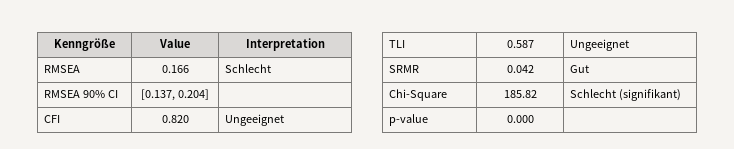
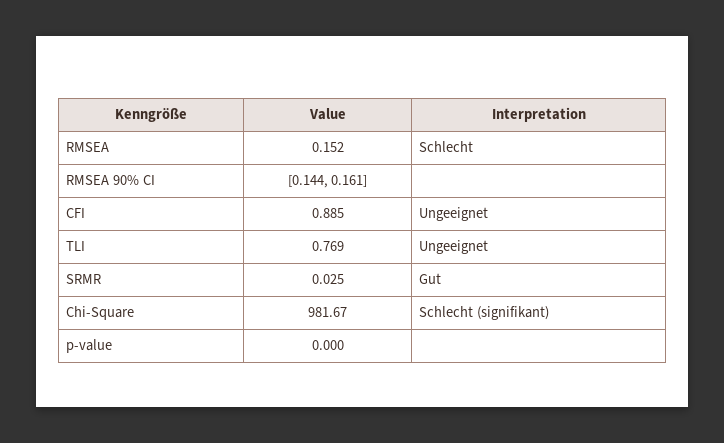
[161,65,189,73] 0.166 -> [311,142,344,152] 0.152
[141,89,209,101] [0.137, 0.204] -> [287,175,368,188] [0.144, 0.161]
[161,115,189,123] 0.820 -> [311,208,344,218] 0.885
[506,40,534,48] 0.587 -> [311,241,344,251] 0.769
[506,65,534,73] 0.042 -> [311,274,344,284] 0.025
[503,90,537,98] 185.82 -> [308,307,347,317] 981.67

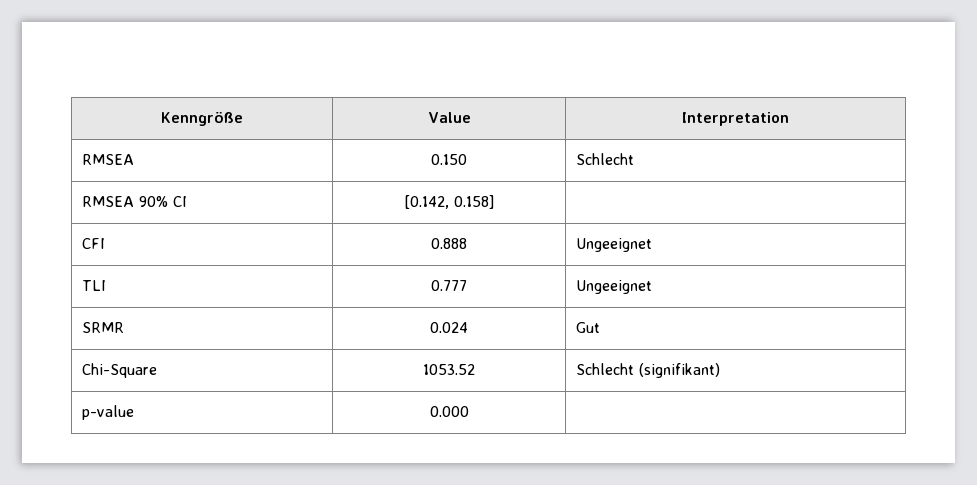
[311,142,344,152] 0.152 -> [430,154,467,165] 0.150
[287,175,368,188] [0.144, 0.161] -> [403,195,495,209] [0.142, 0.158]
[311,208,344,218] 0.885 -> [430,238,467,249] 0.888
[311,241,344,251] 0.769 -> [430,280,467,291] 0.777
[311,274,344,284] 0.025 -> [429,322,468,333] 0.024
[308,307,347,317] 981.67 -> [422,364,475,375] 1053.52

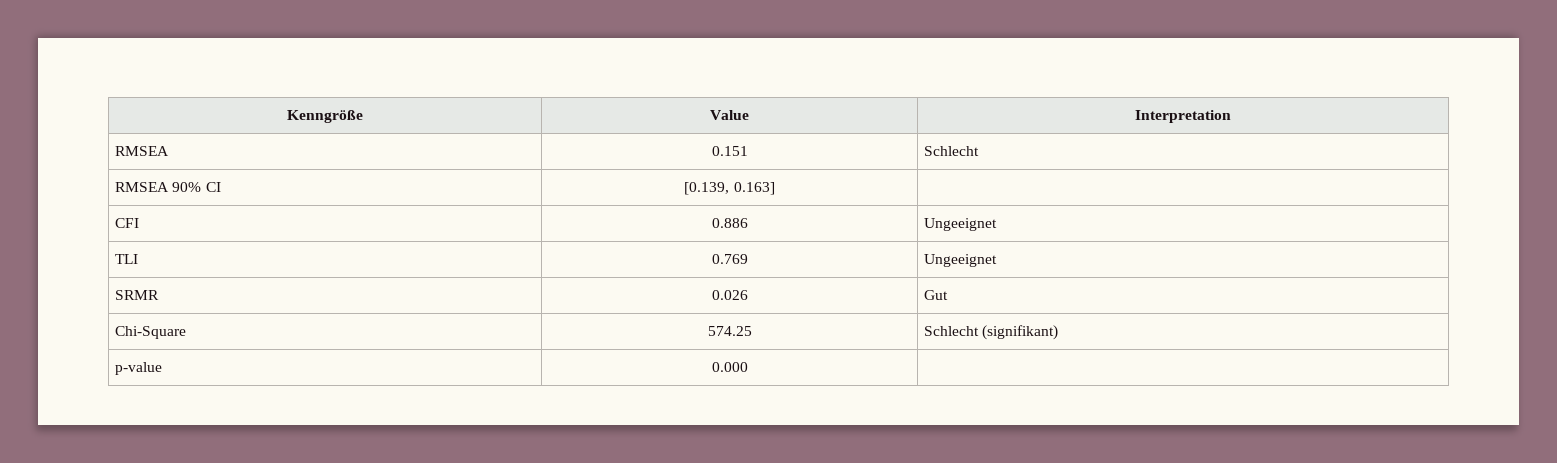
[430,154,467,165] 0.150 -> [711,146,748,156] 0.151
[403,195,495,209] [0.142, 0.158] -> [684,182,775,195] [0.139, 0.163]
[430,238,467,249] 0.888 -> [711,218,748,228] 0.886
[430,280,467,291] 0.777 -> [711,254,748,264] 0.769
[429,322,468,333] 0.024 -> [711,290,748,300] 0.026
[422,364,475,375] 1053.52 -> [707,326,752,336] 574.25

